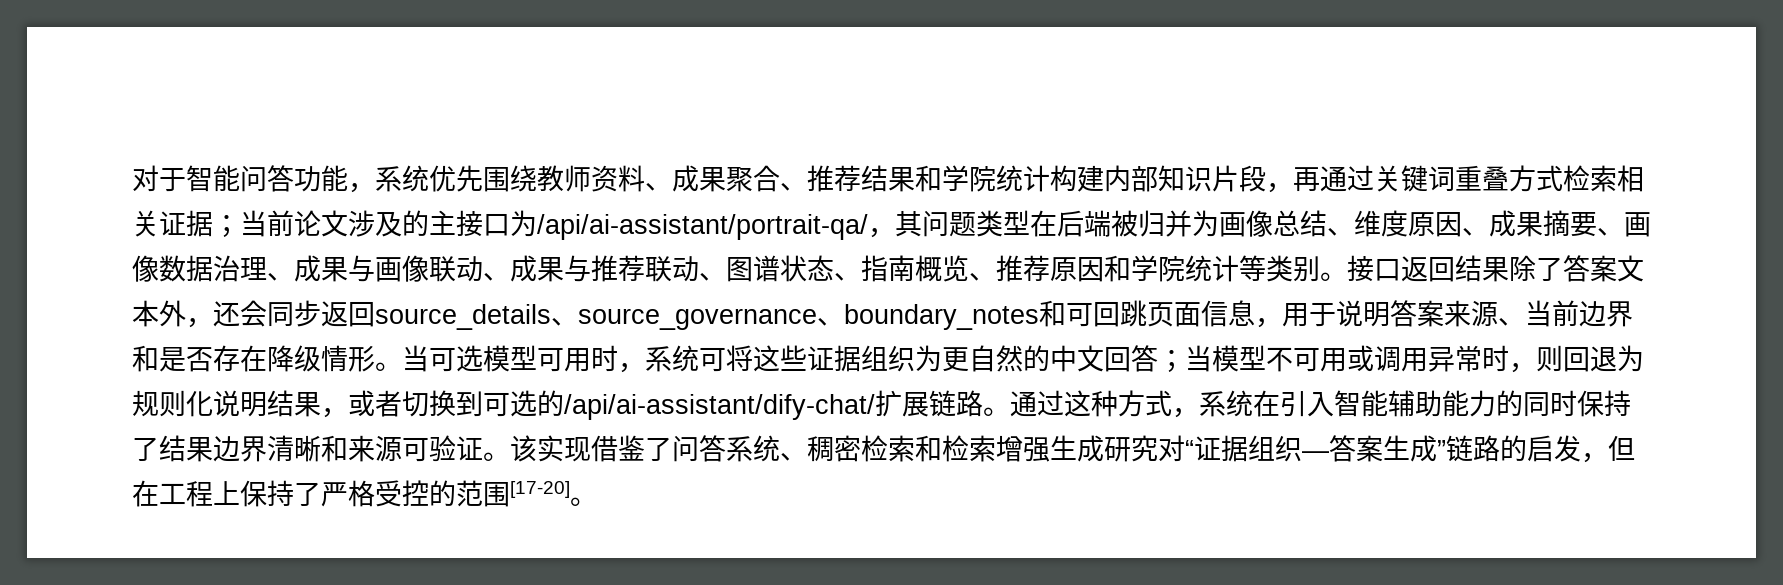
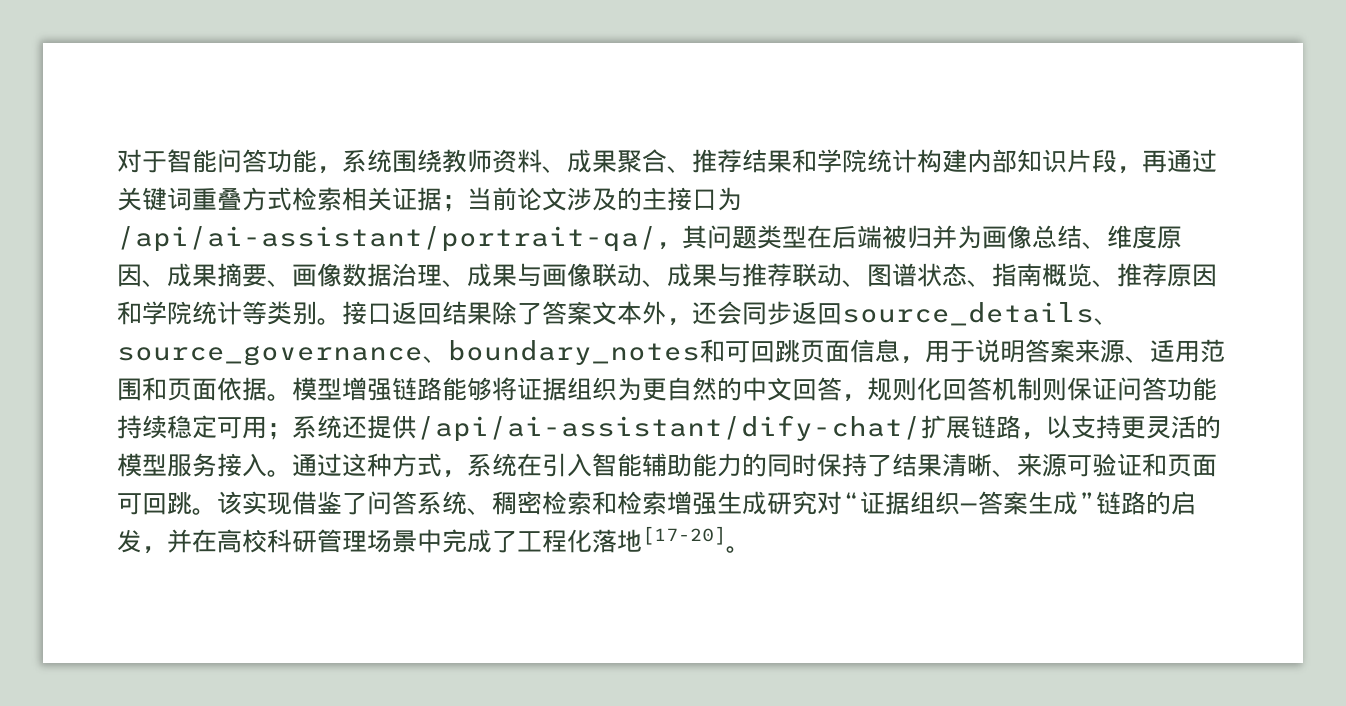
[429,165,483,192] 优先 -> (392, 161) none
[1525,300,1633,327] [132,345,807,373] 当前边界和是否存在降级情形。当可选模型可用时，系统可将这些 -> [1150,339,1225,363] [117,377,517,401] 适用范围和页面依据。模型增强链路能够将
[1158,345,1644,373] [132,390,983,420] ；当模型不可用或调用异常时，则回退为规则化说明结果，或者切换到可选的/api/ai-assistant/dify-chat/扩展链路 -> [842,377,1217,402] [117,415,1221,441] [117,453,267,477] ，规则化回答机制则保证问答功能持续稳定可用；系统还提供/api/ai-assistant/dify-chat/扩展链路，以支持更灵活的模型服务接入
[213,435,483,462] 边界清晰和来源可验证 -> [942,453,1217,477] [117,492,192,515] 清晰、来源可验证和页面可回跳
[1608,435,1635,461] [132,480,510,507] 但在工程上保持了严格受控的范围 -> [167,529,642,553] 并在高校科研管理场景中完成了工程化落地

